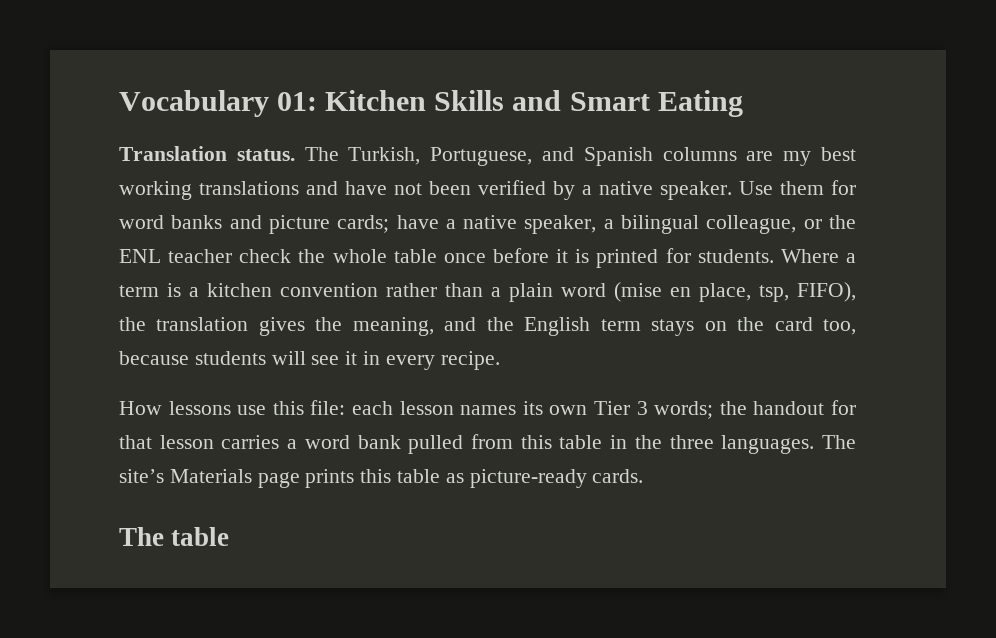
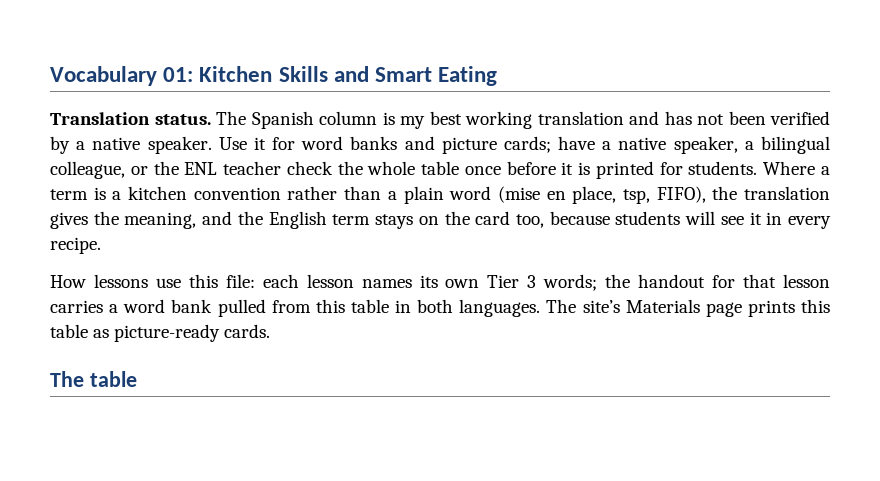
[348,147,856,166] [119,181,387,200] Turkish, Portuguese, and Spanish columns are my best working translations and have -> [251,111,692,129] Spanish column is my best working translation and has
[780,181,824,195] them -> [253,137,266,150] it
[634,435,714,449] the three -> [417,299,454,313] both

